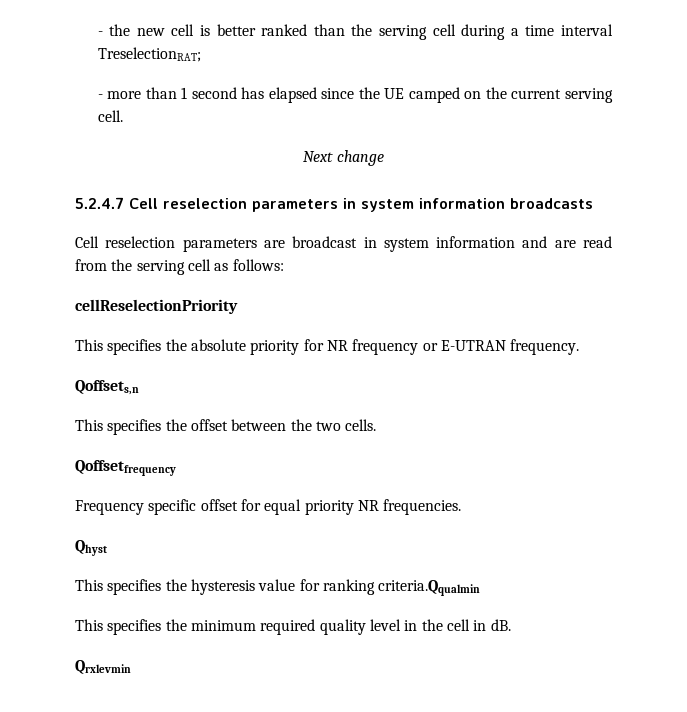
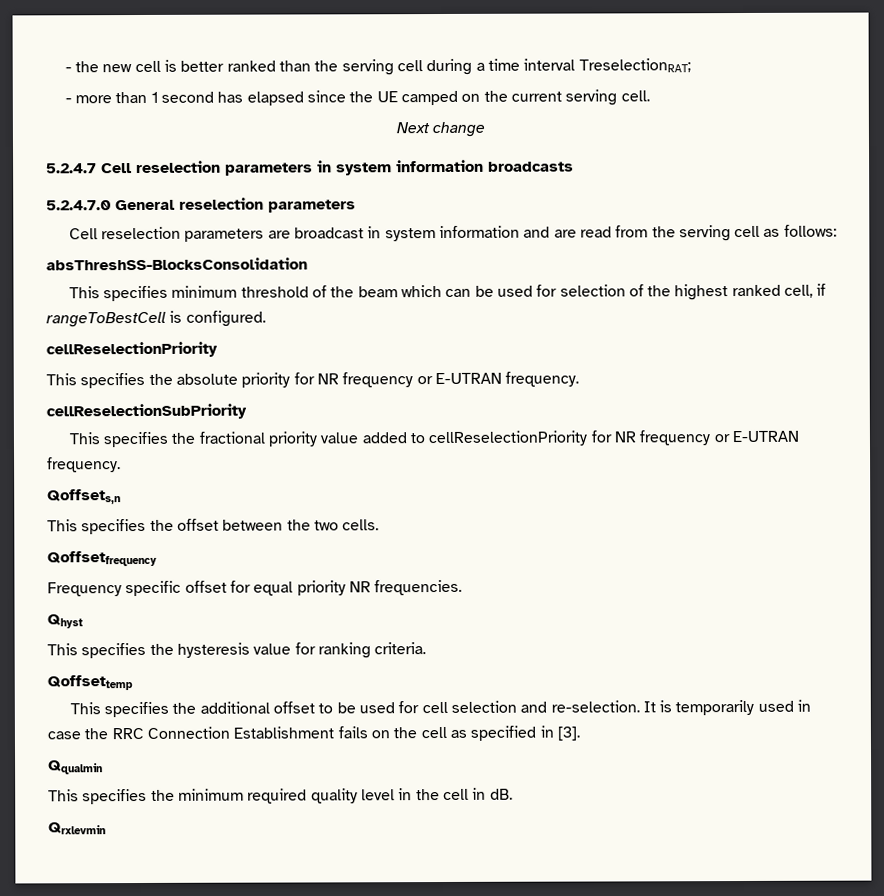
(593, 203) none -> [46,197,356,213] // 5.2.4.7.0 General reselection parameters
(284, 265) none -> [46,257,308,271] [68,283,827,302] [46,310,266,328] // absThreshSS-BlocksConsolidation // This specifies minimum threshold of the beam which can be used for selection of the highest ranked cell, if rangeToBestCell is configured.
(580, 347) none -> [46,403,247,420] [68,430,799,448] [47,457,121,473] // cellReselectionSubPriority // This specifies the fractional priority value added to cellReselectionPriority for NR frequency or E-UTRAN frequency.
[378,580,481,596] criteria.Qqualmin -> [374,642,427,655] [47,675,133,691] [69,699,812,718] [47,725,580,741] [48,760,103,775] criteria. // Qoffsettemp // This specifies the additional offset to be used for cell selection and re-selection. It is temporarily used in case the RRC Connection Establishment fails on the cell as specified in [3]. // Qqualmin

